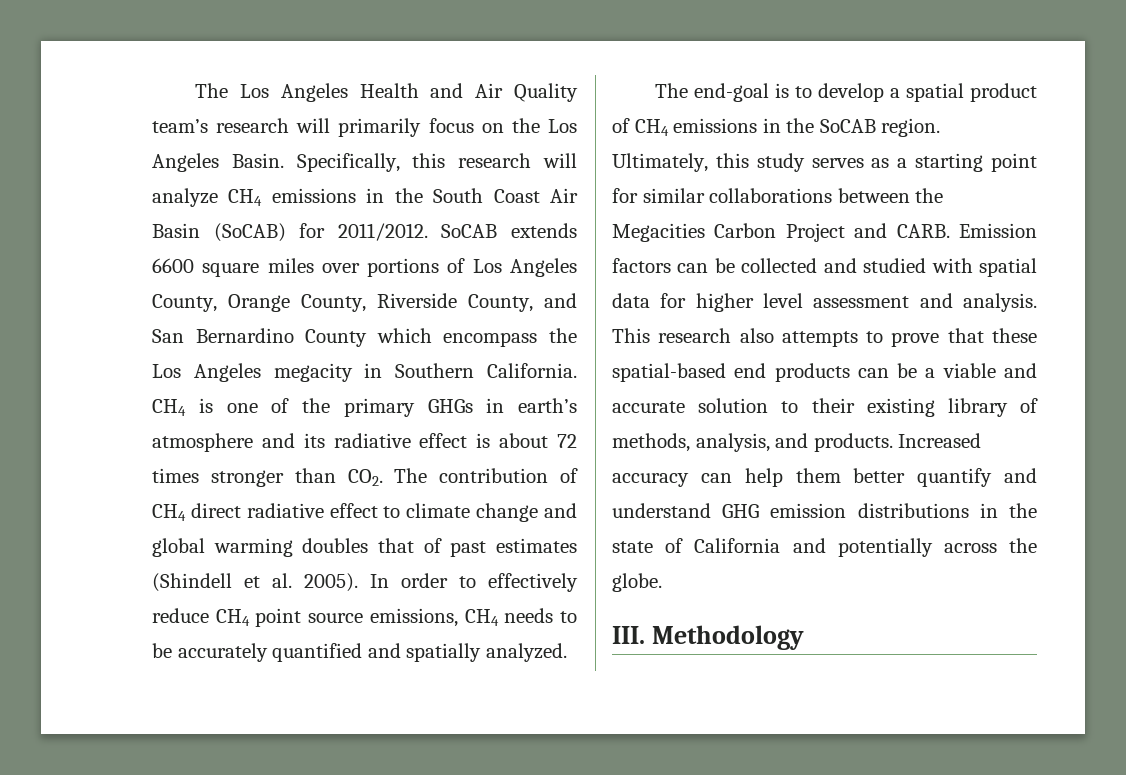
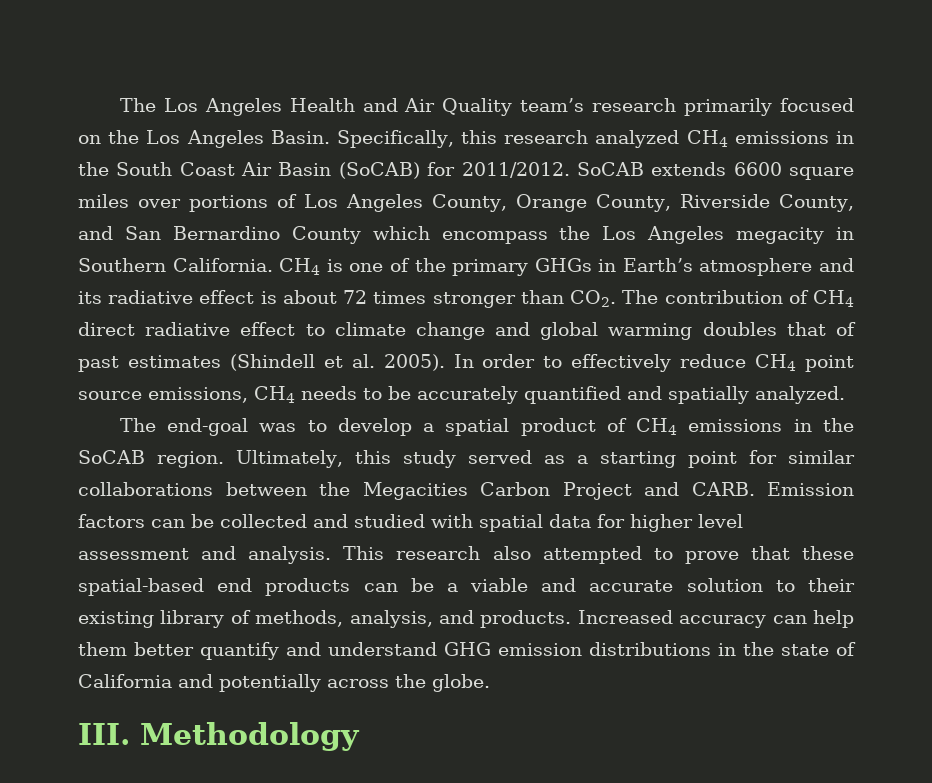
[296,118,474,137] will primarily focus -> [684,98,854,116] primarily focused
[543,153,577,168] [152,188,218,207] will analyze -> [595,130,680,148] analyzed
[518,398,577,413] earth’s -> [622,258,693,272] Earth’s
[775,83,790,98] is -> [259,423,297,432] was
[811,158,864,168] serves -> [467,450,532,464] served
[781,331,858,347] attempts -> [542,546,642,564] attempted

